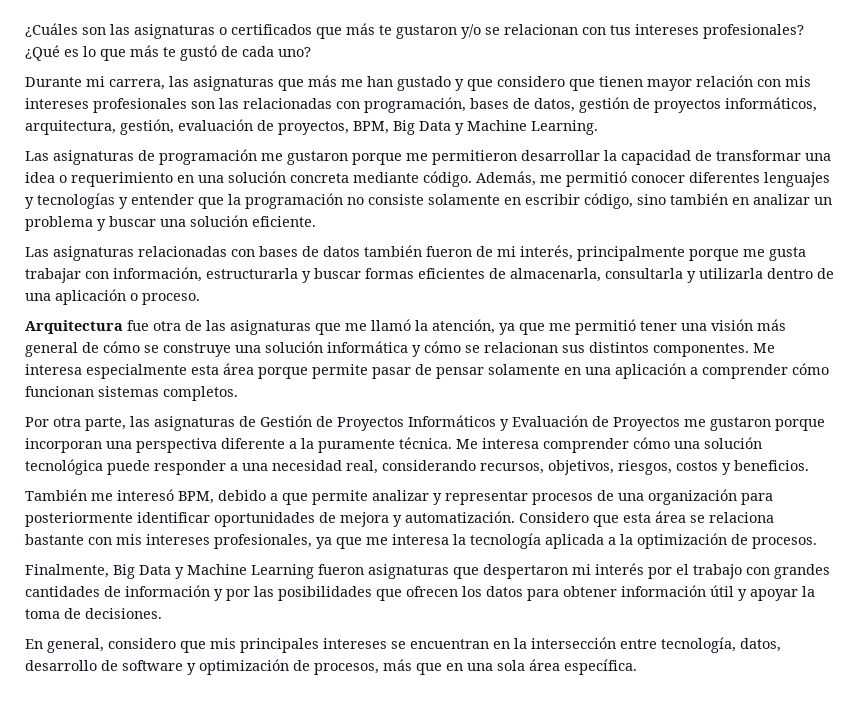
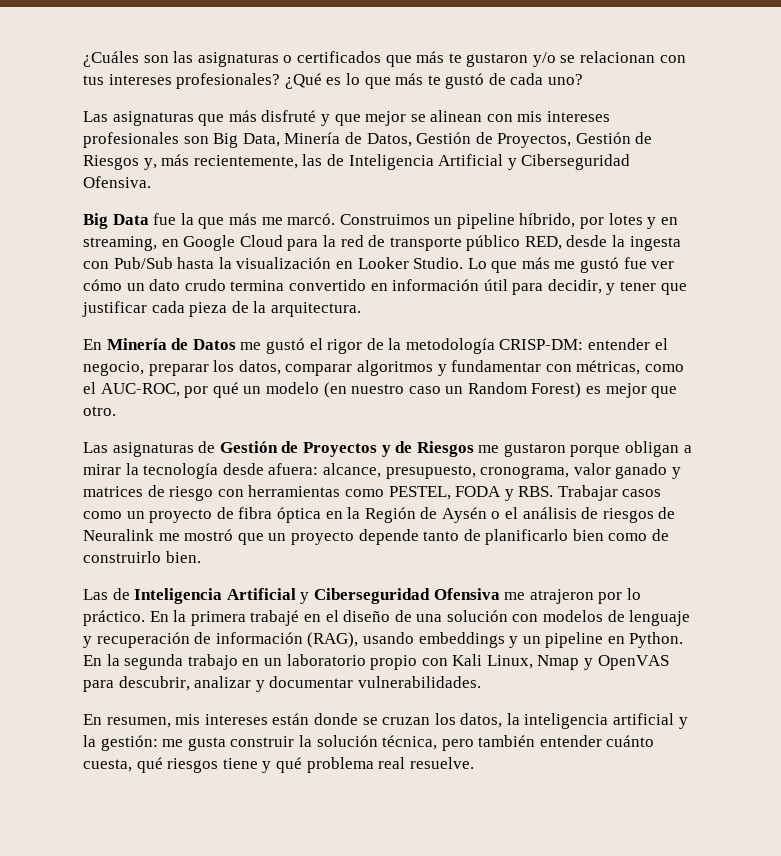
[25,75,753,91] Durante mi carrera, las asignaturas que más me han gustado y que considero que tienen mayor relación -> [83,110,483,126] Las asignaturas que más disfruté y que mejor se alinean
[219,97,817,113] [25,119,598,135] [25,149,831,165] [25,171,830,187] [25,193,832,209] [25,215,316,231] [25,245,806,261] [25,267,834,283] [25,289,200,305] [25,319,786,335] [25,341,775,357] [25,363,829,379] [25,386,238,401] [25,415,825,431] [25,437,762,453] [25,459,809,475] [25,489,773,505] [25,511,774,527] [25,533,817,549] [25,563,830,579] [25,585,815,601] [25,608,162,619] [25,637,781,653] [25,659,637,675] las relacionadas con programación, bases de datos, gestión de proyectos informáticos, arquitectura, gestión, evaluación de proyectos, BPM, Big Data y Machine Learning. // Las asignaturas de programación me gustaron porque me permitieron desarrollar la capacidad de transformar una idea o requerimiento en una solución concreta mediante código. Además, me permitió conocer diferentes lenguajes y tecnologías y entender que la programación no consiste solamente en escribir código, sino también en analizar un problema y buscar una solución eficiente. // Las asignaturas relacionadas con bases de datos también fueron de mi interés, principalmente porque me gusta trabajar con información, estructurarla y buscar formas eficientes de almacenarla, consultarla y utilizarla dentro de una aplicación o proceso. // Arquitectura fue otra de las asignaturas que me llamó la atención, ya que me permitió tener una visión más general de cómo se construye una solución informática y cómo se relacionan sus distintos componentes. Me interesa especialmente esta área porque permite pasar de pensar solamente en una aplicación a comprender cómo funcionan sistemas completos. // Por otra parte, las asignaturas de Gestión de Proyectos Informáticos y Evaluación de Proyectos me gustaron porque incorporan una perspectiva diferente a la puramente técnica. Me interesa comprender cómo una solución tecnológica puede responder a una necesidad real, considerando recursos, objetivos, riesgos, costos y beneficios. // También me interesó BPM, debido a que permite analizar y representar procesos de una organización para posteriormente identificar oportunidades de mejora y automatización. Considero que esta área se relaciona bastante con mis intereses profesionales, ya que me interesa la tecnología aplicada a la optimización de procesos. // Finalmente, Big Data y Machine Learning fueron asignaturas que despertaron mi interés por el trabajo con grandes cantidades de información y por las posibilidades que ofrecen los datos para obtener información útil y apoyar la toma de decisiones. // En general, considero que mis principales intereses se encuentran en la intersección entre tecnología, datos, desarrollo de software y optimización de procesos, más que en una sola área específica. -> [213,132,653,148] [83,154,631,170] [83,176,151,188] [83,213,678,229] [83,235,681,251] [83,257,675,273] [83,279,687,295] [82,301,361,317] [83,338,668,354] [83,360,684,376] [83,382,678,398] [83,406,116,416] [83,441,692,457] [83,463,681,479] [83,485,662,501] [83,507,676,523] [83,529,670,545] [83,551,201,563] [83,588,641,604] [83,610,691,626] [83,632,684,648] [83,654,669,670] [83,676,481,692] [83,713,688,729] [83,735,655,751] [83,757,474,773] Big Data, Minería de Datos, Gestión de Proyectos, Gestión de Riesgos y, más recientemente, las de Inteligencia Artificial y Ciberseguridad Ofensiva. // Big Data fue la que más me marcó. Construimos un pipeline híbrido, por lotes y en streaming, en Google Cloud para la red de transporte público RED, desde la ingesta con Pub/Sub hasta la visualización en Looker Studio. Lo que más me gustó fue ver cómo un dato crudo termina convertido en información útil para decidir, y tener que justificar cada pieza de la arquitectura. // En Minería de Datos me gustó el rigor de la metodología CRISP-DM: entender el negocio, preparar los datos, comparar algoritmos y fundamentar con métricas, como el AUC-ROC, por qué un modelo (en nuestro caso un Random Forest) es mejor que otro. // Las asignaturas de Gestión de Proyectos y de Riesgos me gustaron porque obligan a mirar la tecnología desde afuera: alcance, presupuesto, cronograma, valor ganado y matrices de riesgo con herramientas como PESTEL, FODA y RBS. Trabajar casos como un proyecto de fibra óptica en la Región de Aysén o el análisis de riesgos de Neuralink me mostró que un proyecto depende tanto de planificarlo bien como de construirlo bien. // Las de Inteligencia Artificial y Ciberseguridad Ofensiva me atrajeron por lo práctico. En la primera trabajé en el diseño de una solución con modelos de lenguaje y recuperación de información (RAG), usando embeddings y un pipeline en Python. En la segunda trabajo en un laboratorio propio con Kali Linux, Nmap y OpenVAS para descubrir, analizar y documentar vulnerabilidades. // En resumen, mis intereses están donde se cruzan los datos, la inteligencia artificial y la gestión: me gusta construir la solución técnica, pero también entender cuánto cuesta, qué riesgos tiene y qué problema real resuelve.

